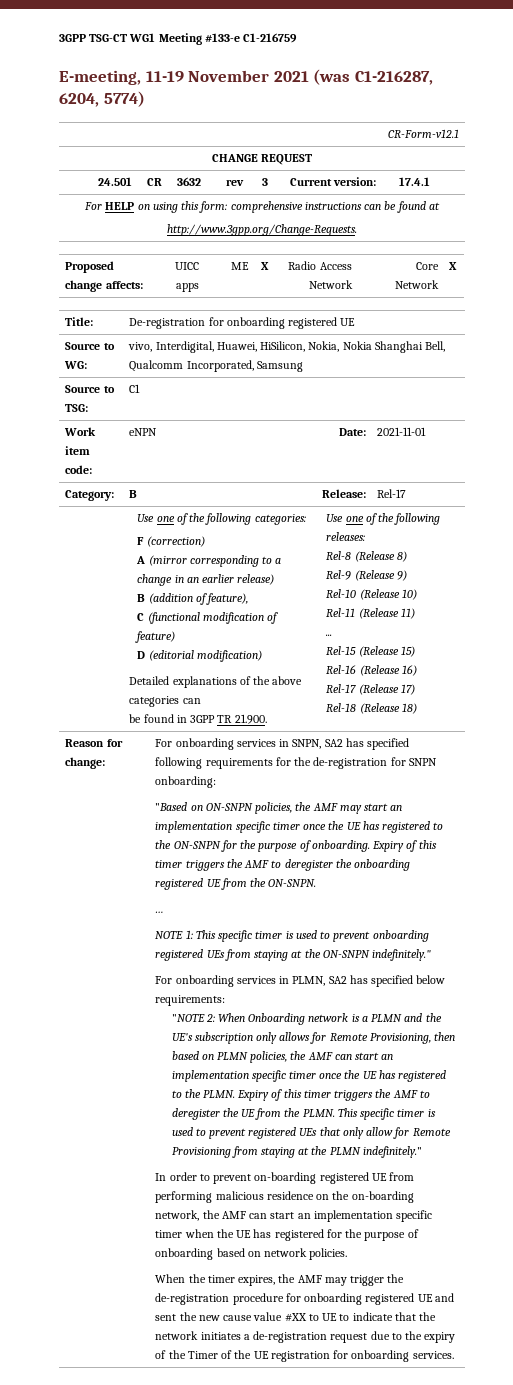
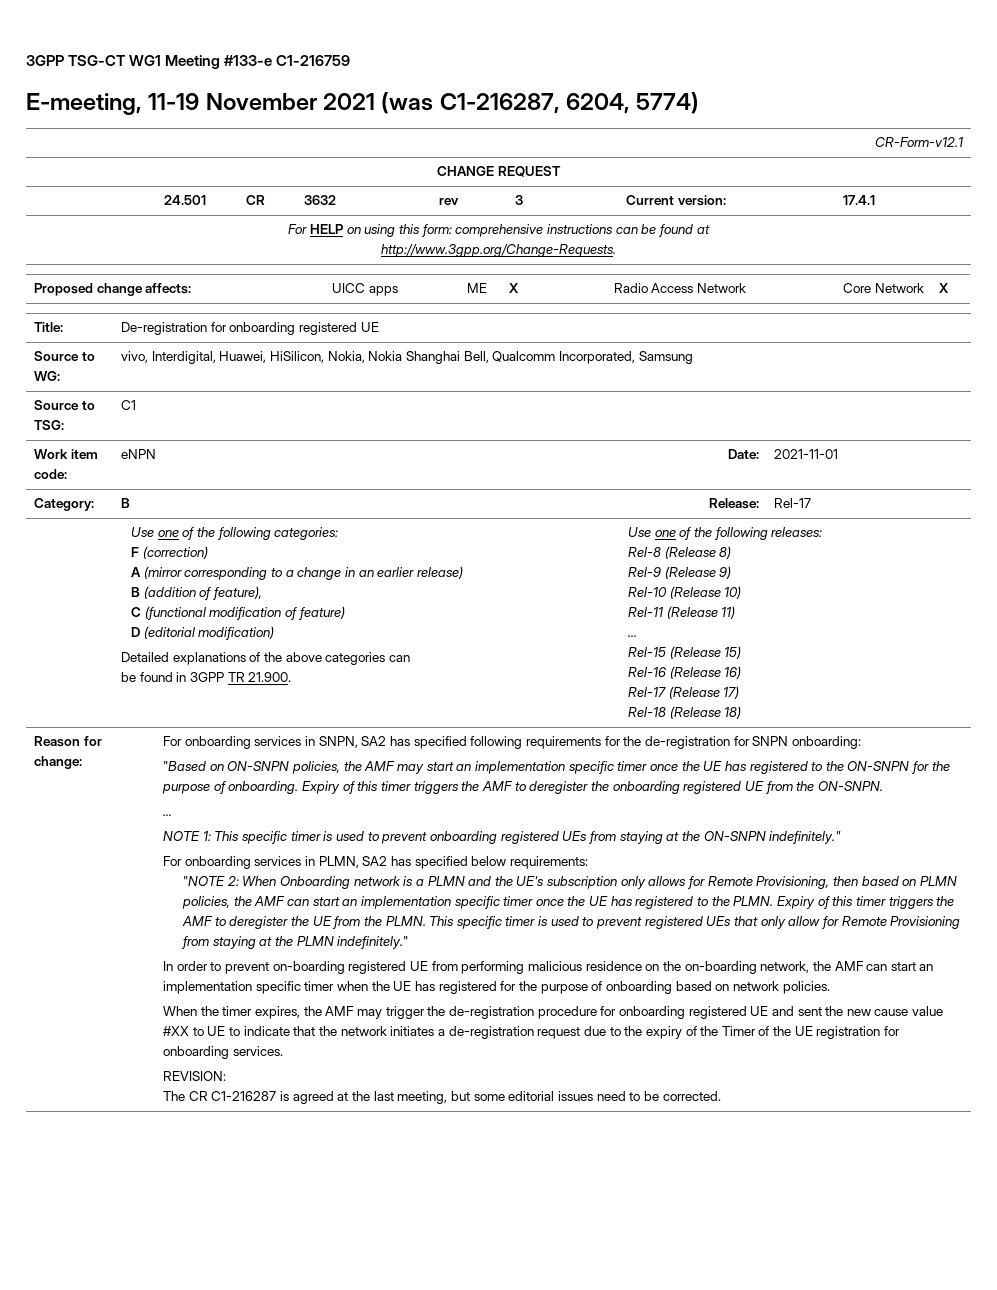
(454, 1355) none -> [163,1071,227,1081] [163,1091,721,1104] // REVISION: // The CR C1-216287 is agreed at the last meeting, but some editorial issues need to be corrected.

